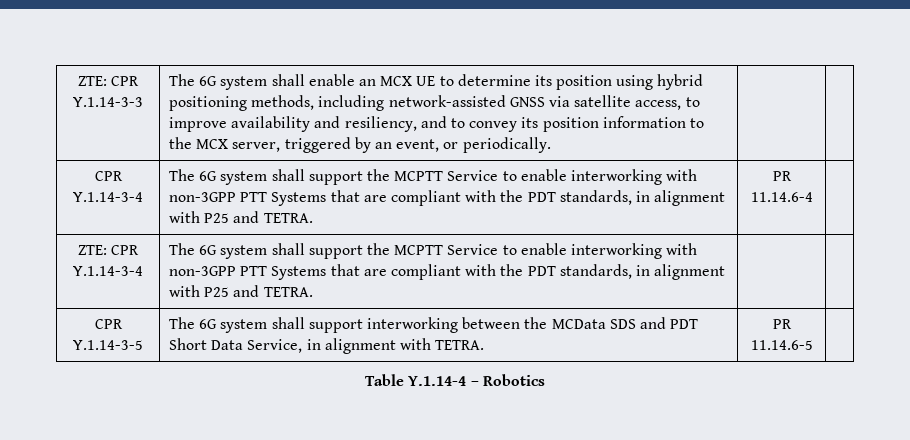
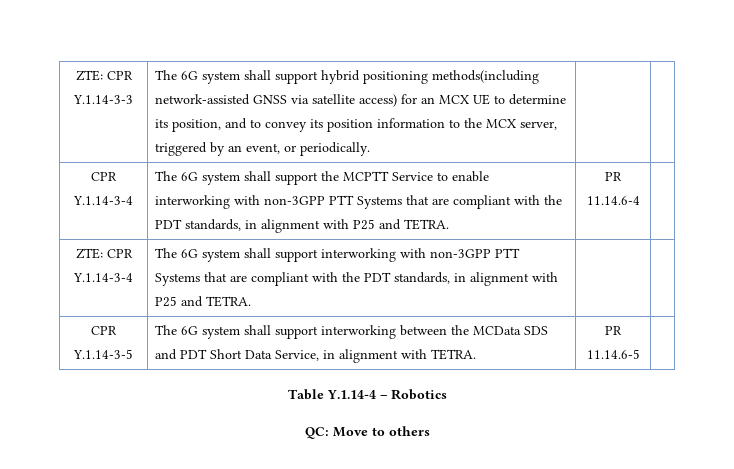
[308,74,355,86] enable -> [275,70,540,84] [155,94,418,107] support hybrid positioning methods(including network-assisted GNSS via satellite access) for
[556,74,704,90] [169,95,700,111] [169,116,417,132] position using hybrid positioning methods, including network-assisted GNSS via satellite access, to improve availability and resiliency, -> [172,119,222,132] position,
[366,243,567,255] the MCPTT Service to enable -> (319, 255) none
(545, 380) none -> [304,426,430,439] // QC: Move to others

